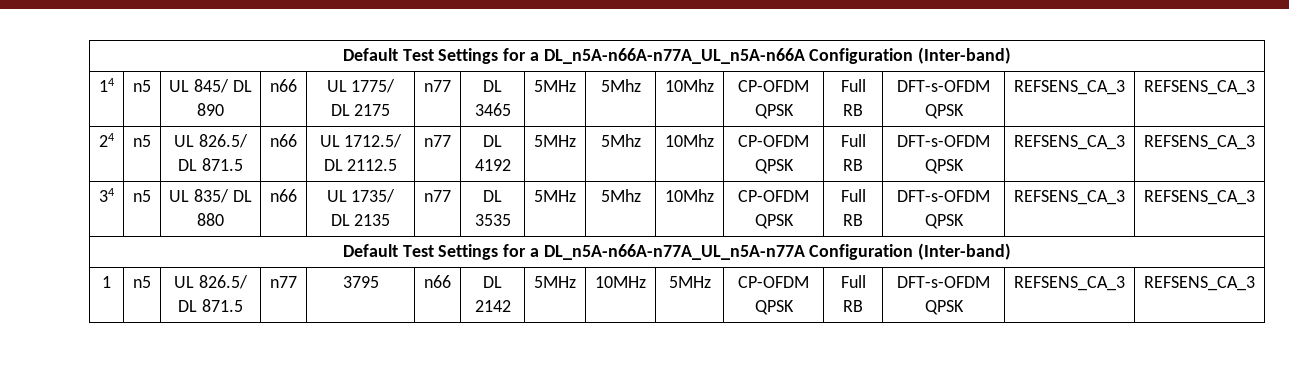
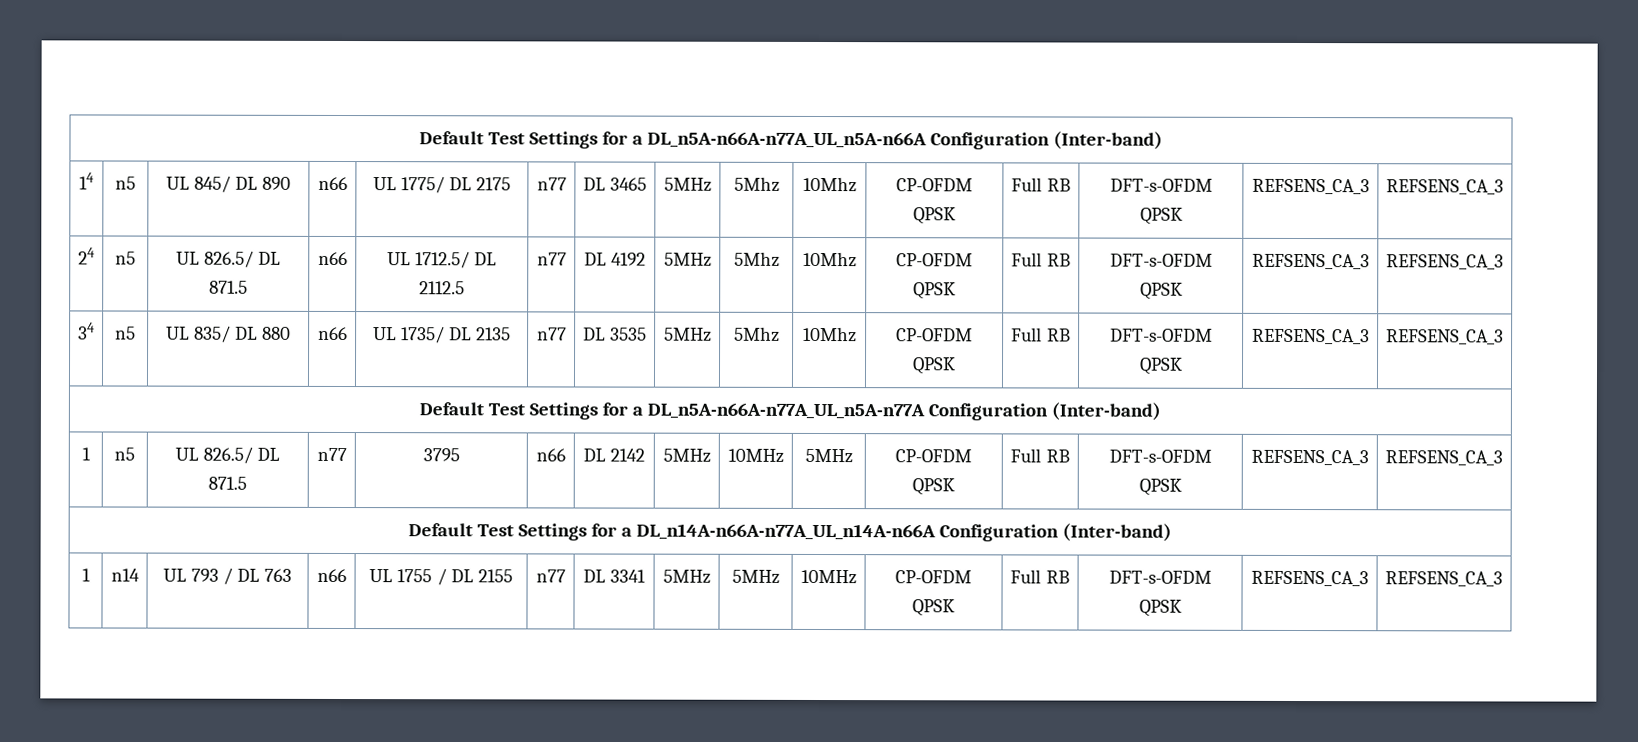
(1255, 283) none -> [407,523,1173,542] [81,568,91,582] [110,568,140,582] [162,567,293,585] [316,568,347,583] [369,568,513,586] [535,569,566,583] [582,569,647,583] [662,569,711,584] [731,569,780,584] [800,569,857,585] [895,570,972,584] [912,599,955,617] [1010,569,1070,584] [1108,570,1212,584] [1138,599,1182,617] [1250,570,1369,587] [1385,571,1503,587] // Default Test Settings for a DL_n14A-n66A-n77A_UL_n14A-n66A Configuration (Inter-band) // 1 | n14 | UL 793 / DL 763 | n66 | UL 1755 / DL 2155 | n77 | DL 3341 | 5MHz | 5MHz | 10MHz | CP-OFDM QPSK | Full RB | DFT-s-OFDM QPSK | REFSENS_CA_3 | REFSENS_CA_3

